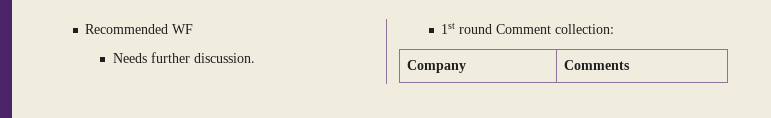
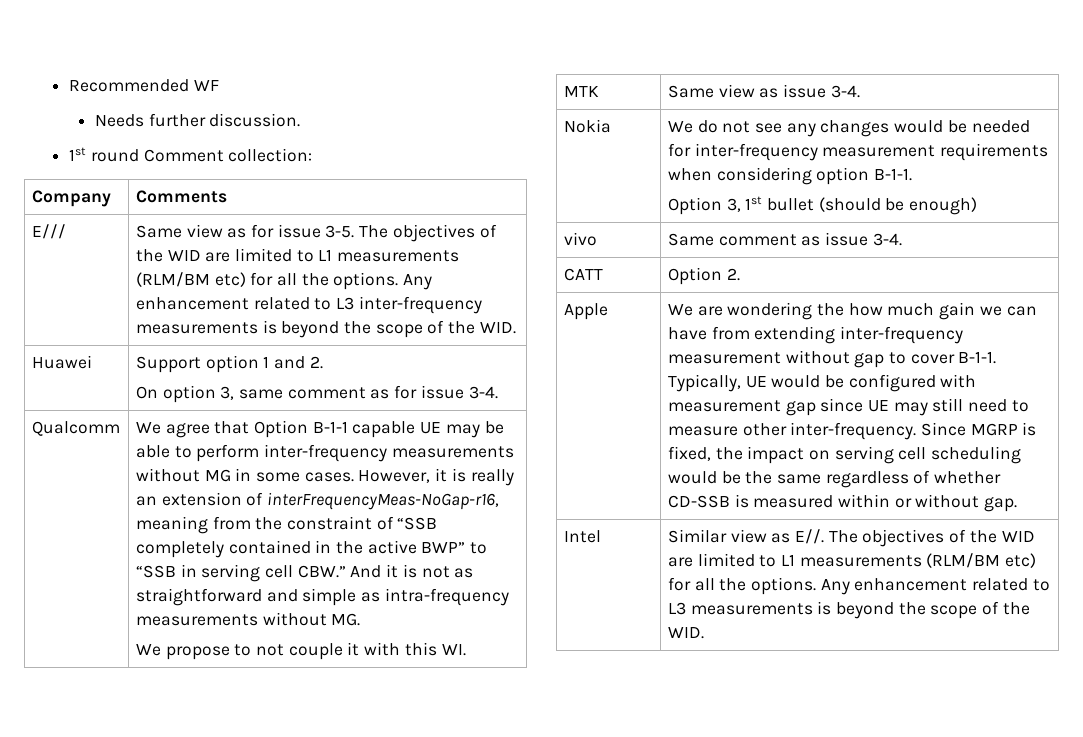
(631, 65) none -> [31,224,66,239] [135,224,497,242] [135,248,460,262] [135,272,433,290] [135,296,482,314] [135,320,516,338] [31,355,92,369] [135,355,323,373] [135,385,498,403] [31,421,120,436] [135,420,504,438] [135,444,514,462] [135,468,514,486] [135,492,500,510] [135,516,438,534] [135,540,488,558] [135,564,474,582] [135,588,509,606] [135,612,361,626] [135,642,466,660] [563,86,599,97] [667,84,860,98] [563,119,611,133] [667,120,1030,137] [667,143,1049,161] [667,167,913,185] [667,196,978,215] [563,232,597,246] [667,232,902,246] [563,268,603,281] [667,267,740,285] [563,303,608,320] [667,302,1037,320] [667,326,964,344] [667,350,997,368] [667,374,977,392] [667,398,1029,416] [667,422,1037,440] [667,446,1022,464] [667,470,1002,488] [667,494,1018,512] [563,530,601,543] [667,529,1035,547] [667,553,1037,568] [667,577,1050,595] [667,601,1030,619] [667,627,704,639] // E/// | Same view as for issue 3-5. The objectives of the WID are limited to L1 measurements (RLM/BM etc) for all the options. Any enhancement related to L3 inter-frequency measurements is beyond the scope of the WID. // Huawei | Support option 1 and 2. // On option 3, same comment as for issue 3-4. // Qualcomm | We agree that Option B-1-1 capable UE may be able to perform inter-frequency measurements without MG in some cases. However, it is really an extension of interFrequencyMeas-NoGap-r16, meaning from the constraint of “SSB completely contained in the active BWP” to “SSB in serving cell CBW.” And it is not as straightforward and simple as intra-frequency measurements without MG. // We propose to not couple it with this WI. // MTK | Same view as issue 3-4. // Nokia | We do not see any changes would be needed for inter-frequency measurement requirements when considering option B-1-1. // Option 3, 1st bullet (should be enough) // vivo | Same comment as issue 3-4. // CATT | Option 2. // Apple | We are wondering the how much gain we can have from extending inter-frequency measurement without gap to cover B-1-1. Typically, UE would be configured with measurement gap since UE may still need to measure other inter-frequency. Since MGRP is fixed, the impact on serving cell scheduling would be the same regardless of whether CD-SSB is measured within or without gap. // Intel | Similar view as E//. The objectives of the WID are limited to L1 measurements (RLM/BM etc) for all the options. Any enhancement related to L3 measurements is beyond the scope of the WID.

